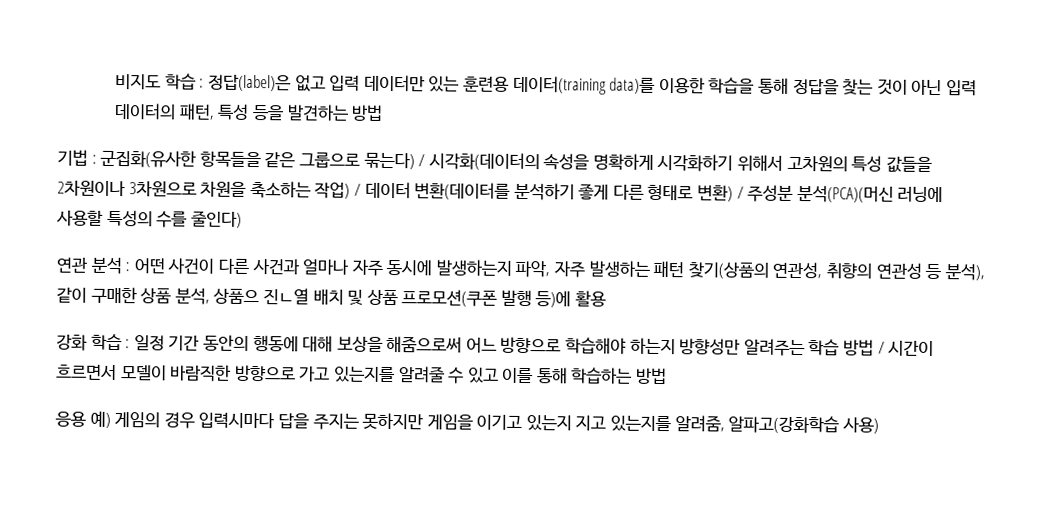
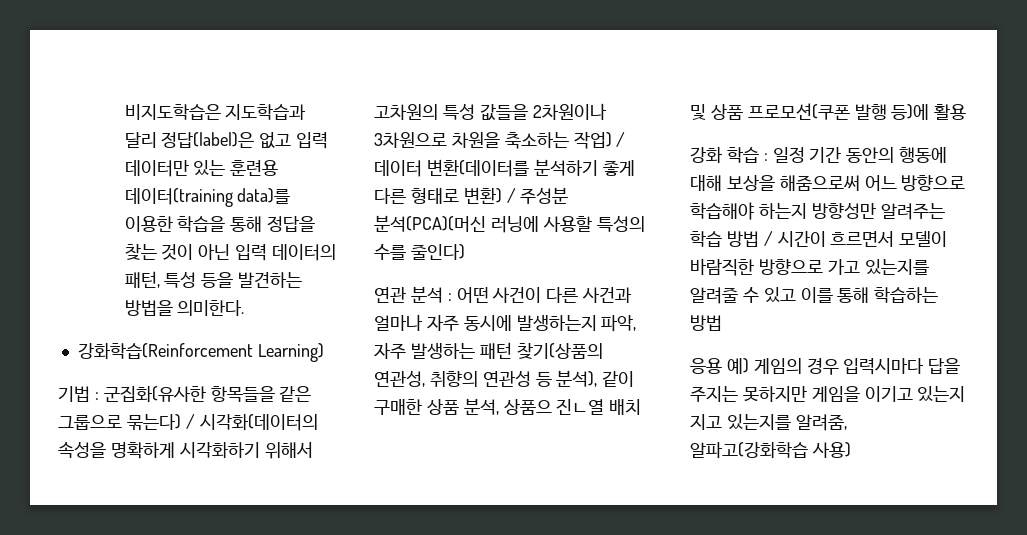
[115,73,205,90] 비지도 학습 : -> [124,104,307,120] [124,132,157,148] 비지도학습은 지도학습과 달리
[351,104,384,121] 방법 -> [124,300,245,316] [77,342,324,362] 방법을 의미한다. // 강화학습(Reinforcement Learning)

